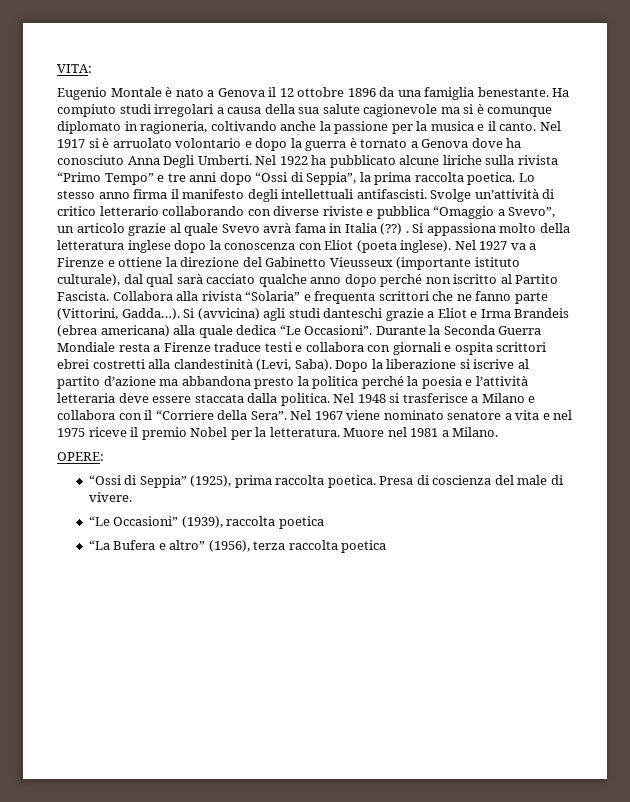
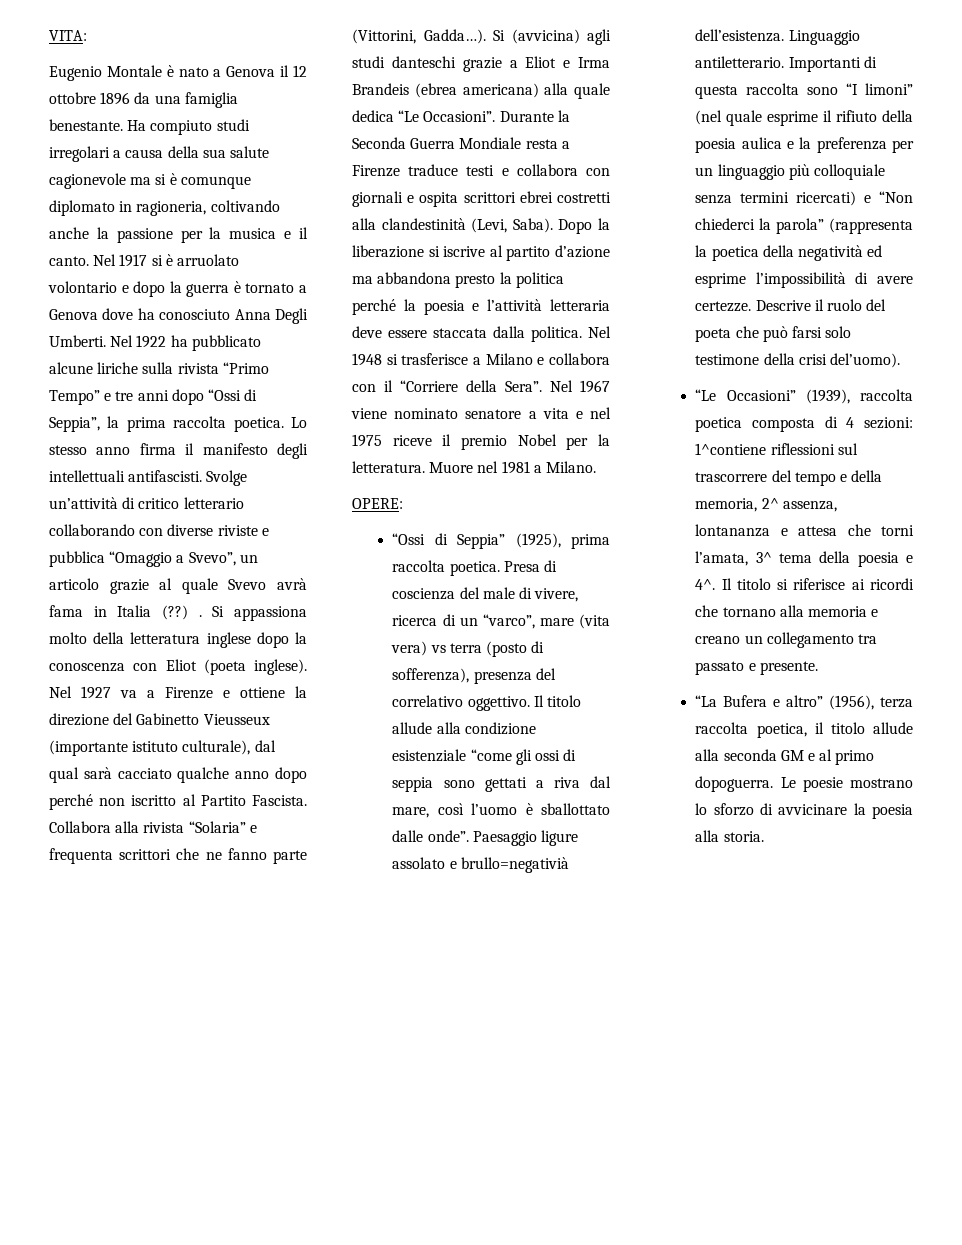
[88,492,132,502] vivere. -> [534,588,579,602] [392,614,610,629] [391,641,545,657] [392,668,556,684] [392,695,581,711] [392,722,536,735] [392,749,577,765] [392,776,611,792] [392,803,610,818] [392,830,578,846] [392,857,569,873] [695,29,860,45] [695,56,877,72] [695,83,913,99] [695,110,913,126] [695,137,914,153] [695,164,885,180] [695,191,913,206] [695,218,913,234] [695,245,883,261] [695,272,913,288] [695,299,887,312] [695,326,852,342] [695,353,900,368] vivere, ricerca di un “varco”, mare (vita vera) vs terra (posto di sofferenza), presenza del correlativo oggettivo. Il titolo allude alla condizione esistenziale “come gli ossi di seppia sono gettati a riva dal mare, così l’uomo è sballottato dalle onde”. Paesaggio ligure assolato e brullo=negativià dell’esistenza. Linguaggio antiletterario. Importanti di questa raccolta sono “I limoni” (nel quale esprime il rifiuto della poesia aulica e la preferenza per un linguaggio più colloquiale senza termini ricercati) e “Non chiederci la parola” (rappresenta la poetica della negatività ed esprime l’impossibilità di avere certezze. Descrive il ruolo del poeta che può farsi solo testimone della crisi del’uomo).
(324, 522) none -> [752,416,913,432] [695,443,858,455] [695,470,883,486] [695,498,837,512] [695,524,914,537] [695,551,913,567] [695,578,914,590] [695,605,879,617] [695,632,877,648] [695,661,818,675] composta di 4 sezioni: 1^contiene riflessioni sul trascorrere del tempo e della memoria, 2^ assenza, lontananza e attesa che torni l’amata, 3^ tema della poesia e 4^. Il titolo si riferisce ai ricordi che tornano alla memoria e creano un collegamento tra passato e presente.
[341,540,387,553] poetica -> [756,722,913,738] [695,749,875,765] [695,776,913,792] [695,803,913,819] [695,830,764,842] poetica, il titolo allude alla seconda GM e al primo dopoguerra. Le poesie mostrano lo sforzo di avvicinare la poesia alla storia.

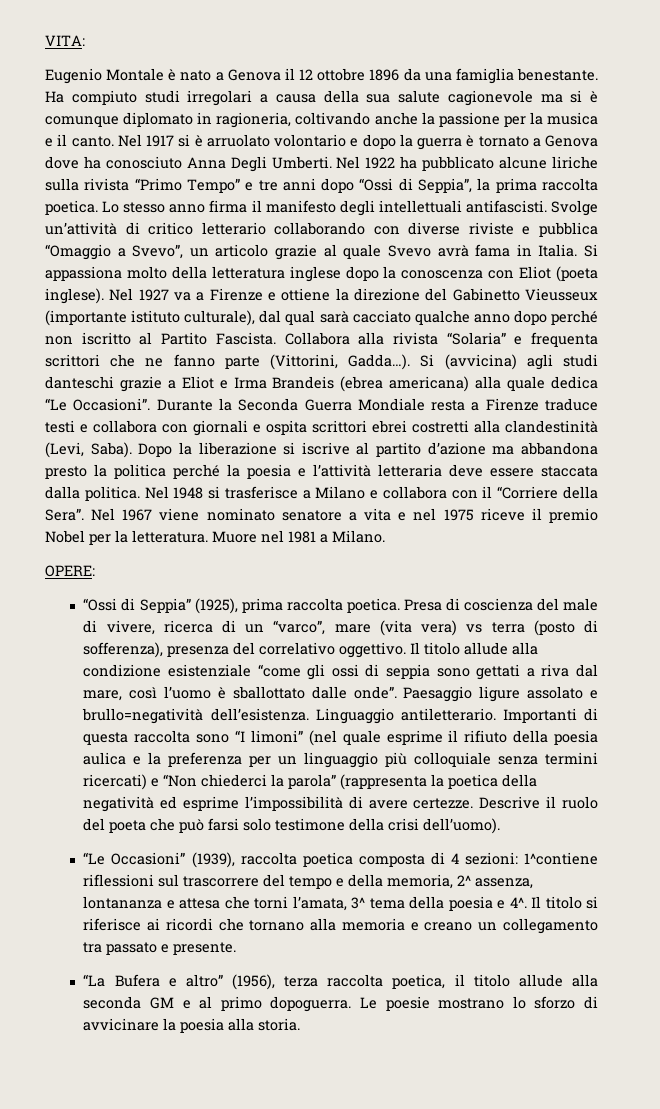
[117,605,202,620] Italia (??) . -> [538,244,578,257] Italia.
[460,857,569,873] brullo=negativià -> [82,708,204,724] brullo=negatività
[829,353,900,368] del’uomo). -> [423,818,501,834] dell’uomo).

